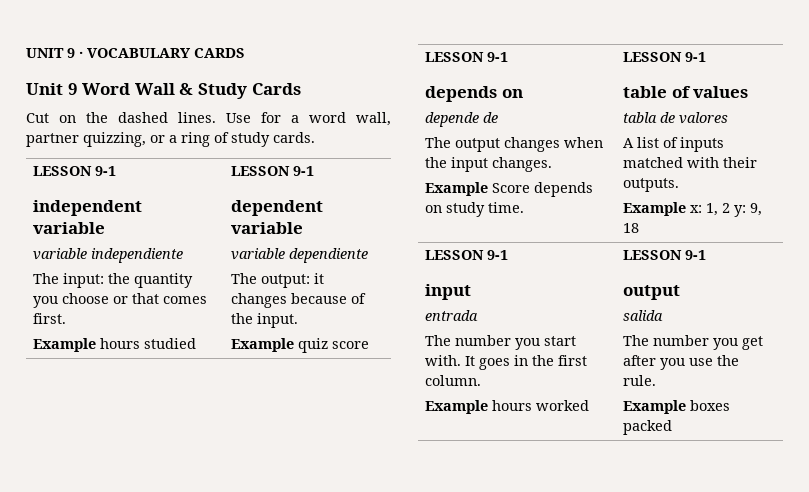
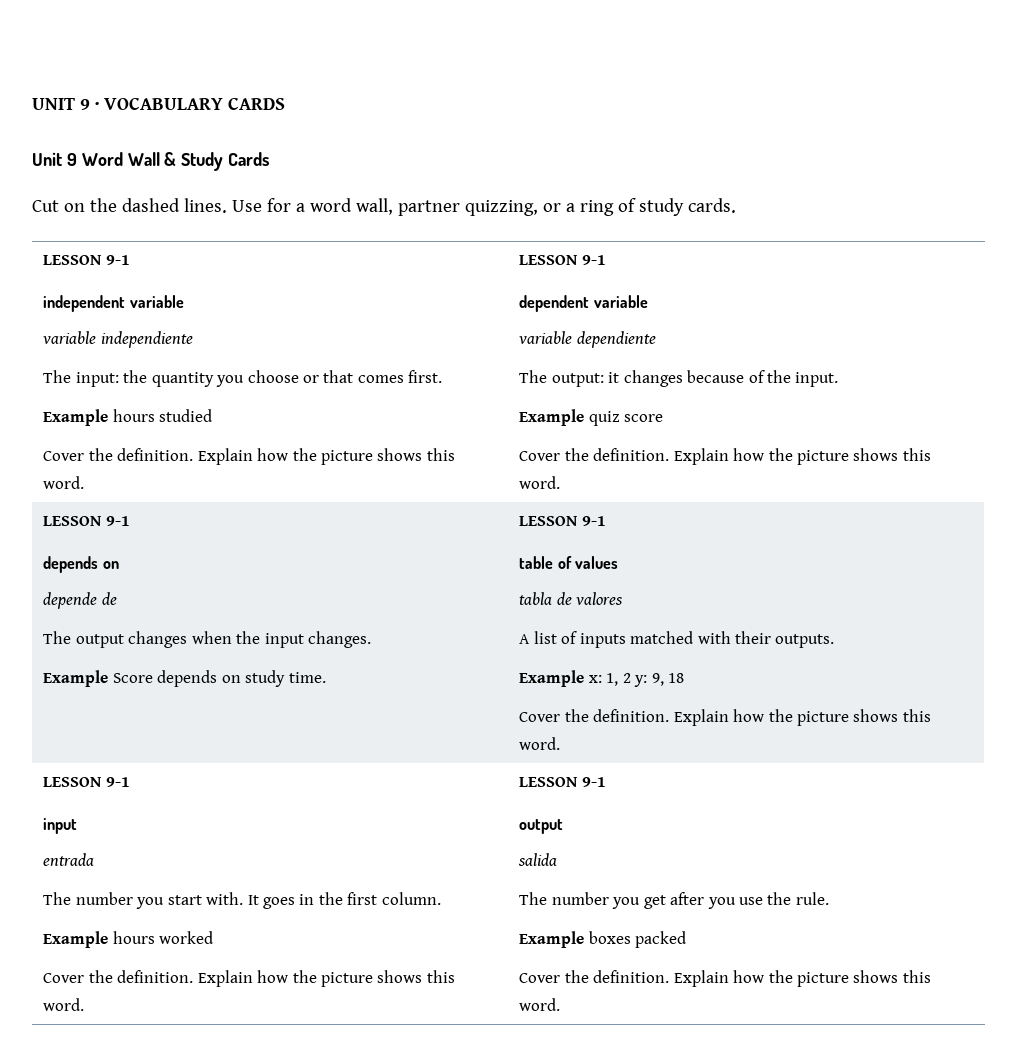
(197, 343) none -> [43,448,455,465] [43,476,85,489] // Cover the definition. Explain how the picture shows this word.
(370, 345) none -> [519,448,931,465] [519,476,561,489] // Cover the definition. Explain how the picture shows this word.
(640, 228) none -> [519,709,931,726] [519,737,561,750] // Cover the definition. Explain how the picture shows this word.
(590, 405) none -> [43,970,455,987] [43,998,85,1011] // Cover the definition. Explain how the picture shows this word.
(673, 427) none -> [519,970,931,987] [519,998,561,1011] // Cover the definition. Explain how the picture shows this word.

